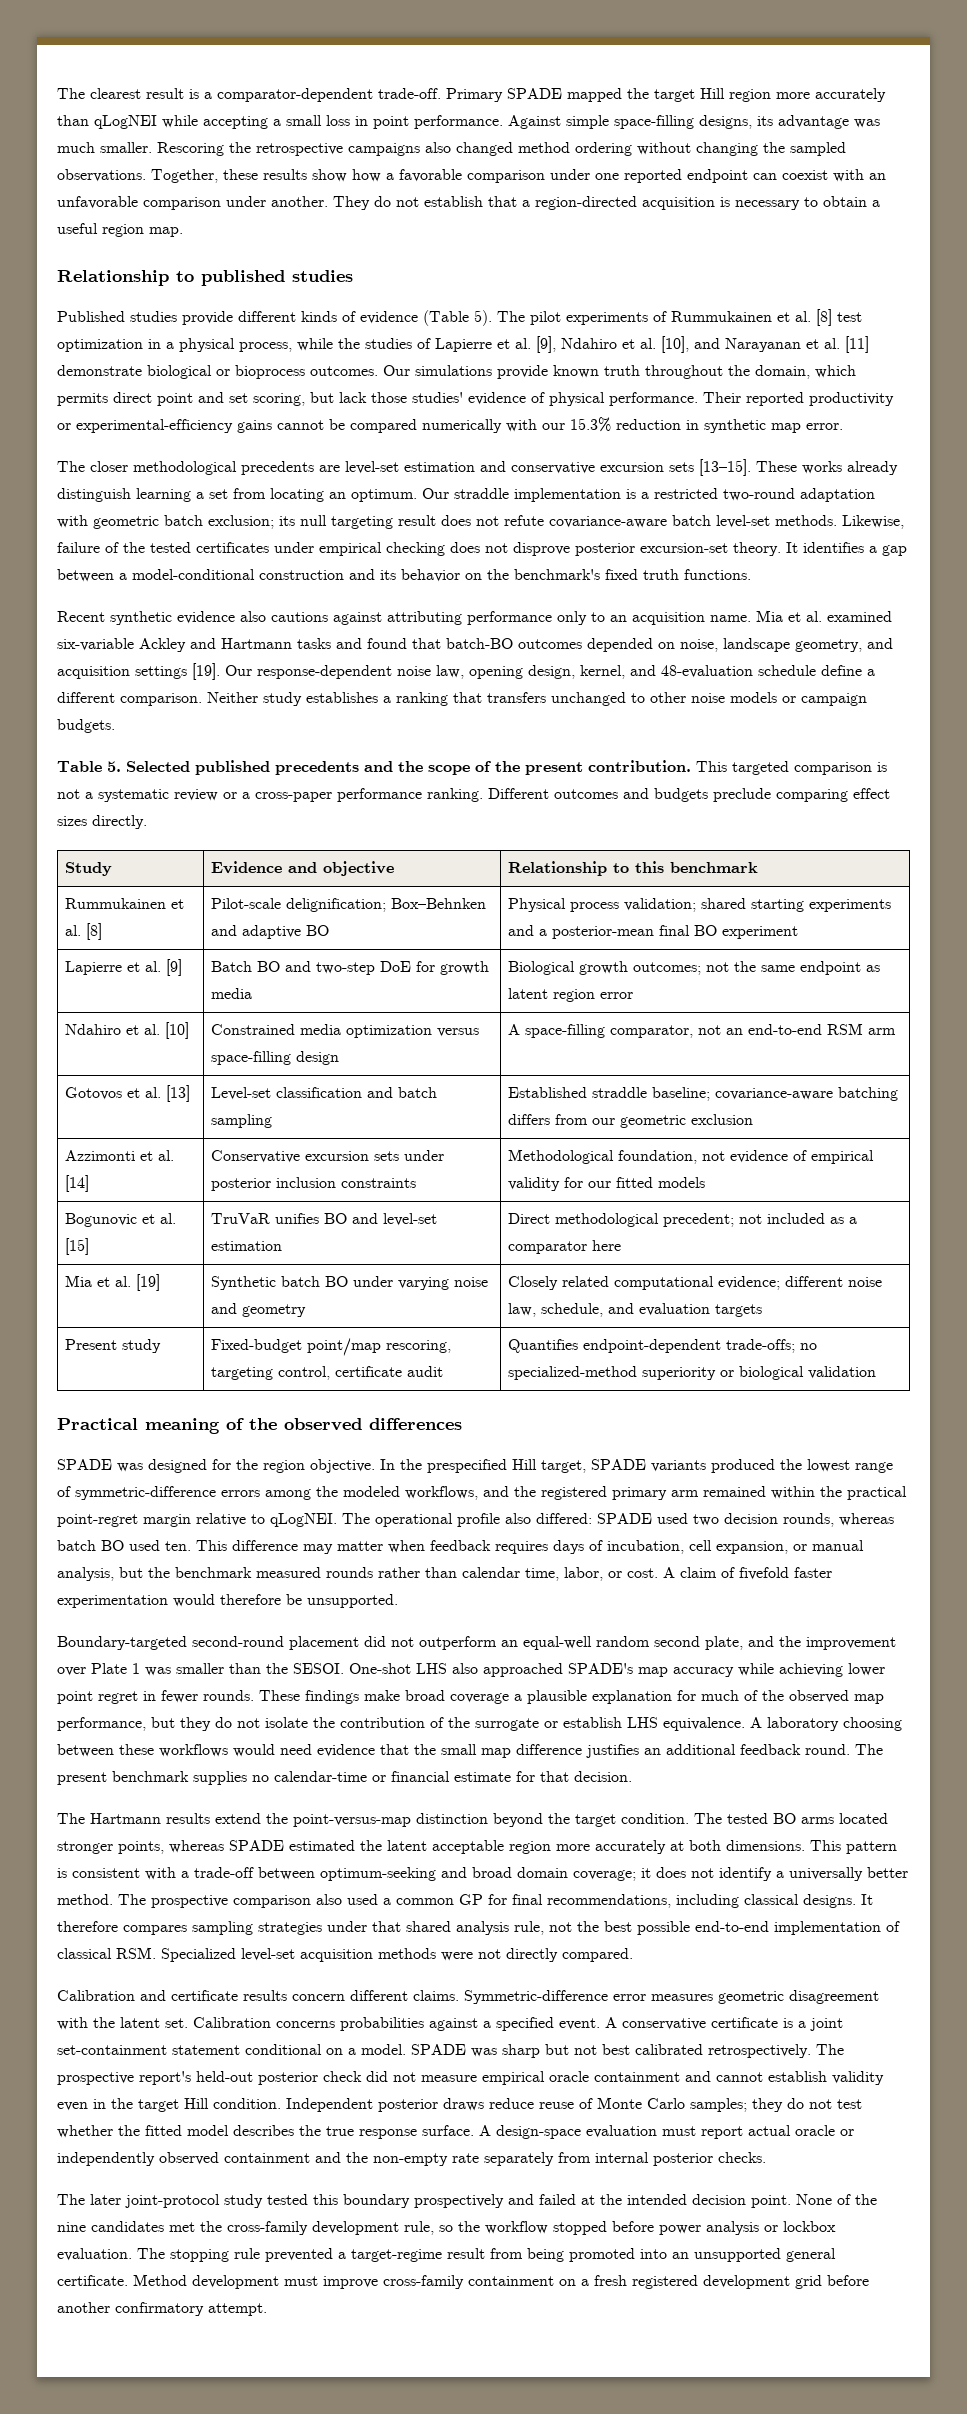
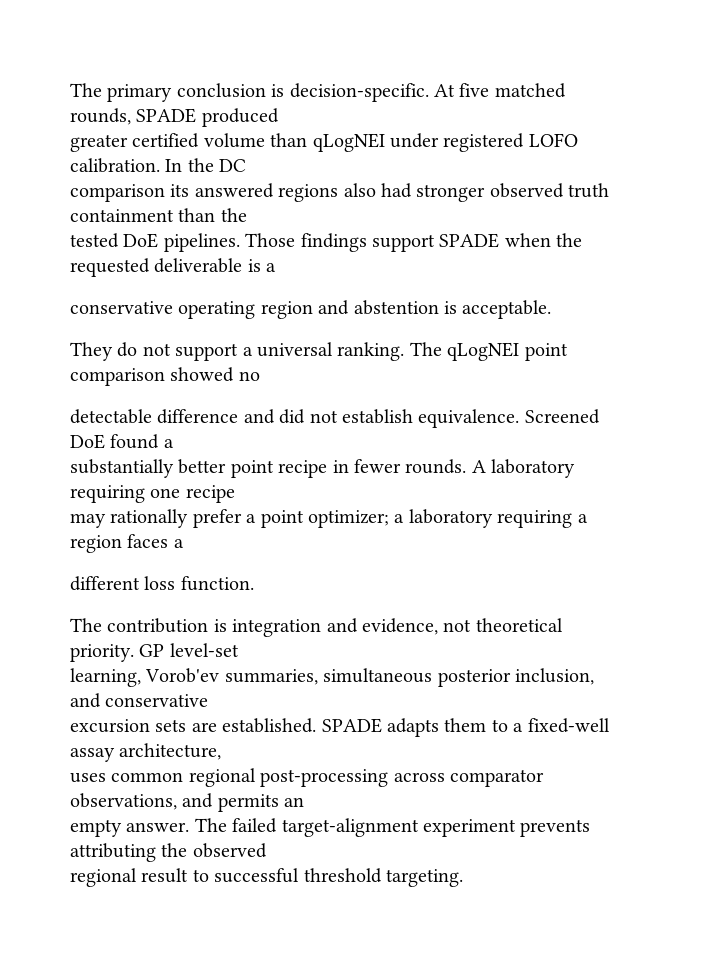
[57,88,886,102] [57,115,880,129] [57,142,846,156] [57,169,886,183] [57,196,880,210] [57,223,183,237] [57,270,353,286] [57,309,862,326] [57,336,869,353] [57,365,856,379] [57,392,894,406] [57,417,843,433] [57,459,898,476] [57,488,875,502] [57,515,904,529] [57,542,907,556] [57,569,751,582] [57,610,892,625] [57,638,893,652] [57,663,875,680] [57,692,867,706] [57,719,115,733] [57,760,887,775] [57,788,890,802] [57,815,147,829] [64,862,112,876] [210,861,394,876] [507,861,758,876] [64,898,184,909] [64,923,102,940] [210,898,486,912] [210,925,329,939] [507,898,891,912] [507,925,798,939] [64,959,182,976] [210,961,489,975] [210,988,252,999] [507,961,880,975] [507,988,633,1002] [64,1022,189,1039] [210,1024,479,1038] [210,1051,339,1065] [507,1023,896,1038] [64,1085,190,1102] [210,1087,437,1100] [210,1114,272,1128] [507,1087,898,1101] [507,1114,753,1128] [64,1150,174,1161] [64,1175,89,1192] [210,1150,444,1163] [210,1177,416,1191] [507,1149,874,1164] [507,1177,705,1191] [64,1213,176,1227] [64,1238,89,1255] [210,1213,437,1226] [210,1241,282,1251] [507,1213,857,1227] [507,1240,621,1254] [64,1274,160,1291] [210,1276,488,1290] [210,1303,306,1317] [507,1276,882,1290] [507,1303,762,1317] [64,1339,161,1353] [210,1338,451,1356] [210,1366,443,1380] [507,1339,817,1353] [507,1366,876,1380] [57,1418,462,1434] [57,1459,893,1473] [57,1486,907,1500] [57,1513,894,1527] [57,1540,864,1554] [57,1567,832,1581] [57,1594,398,1608] [57,1636,896,1650] [57,1663,885,1677] [57,1690,884,1704] [57,1717,902,1731] [57,1744,883,1758] [57,1771,632,1785] [57,1813,888,1827] [57,1840,897,1854] [57,1867,908,1881] [57,1894,873,1908] [57,1921,900,1935] [57,1947,633,1962] [57,1990,879,2004] [57,2017,843,2031] [57,2044,844,2058] [57,2071,884,2085] [57,2097,862,2112] [57,2125,854,2139] [57,2152,766,2166] [57,2194,877,2208] [57,2221,836,2235] [57,2248,836,2262] [57,2274,869,2289] [57,2302,267,2316] The clearest result is a comparator-dependent trade-off. Primary SPADE mapped the target Hill region more accurately than qLogNEI while accepting a small loss in point performance. Against simple space-filling designs, its advantage was much smaller. Rescoring the retrospective campaigns also changed method ordering without changing the sampled observations. Together, these results show how a favorable comparison under one reported endpoint can coexist with an unfavorable comparison under another. They do not establish that a region-directed acquisition is necessary to obtain a useful region map. // Relationship to published studies // Published studies provide different kinds of evidence (Table 5). The pilot experiments of Rummukainen et al. [8] test optimization in a physical process, while the studies of Lapierre et al. [9], Ndahiro et al. [10], and Narayanan et al. [11] demonstrate biological or bioprocess outcomes. Our simulations provide known truth throughout the domain, which permits direct point and set scoring, but lack those studies' evidence of physical performance. Their reported productivity or experimental-efficiency gains cannot be compared numerically with our 15.3% reduction in synthetic map error. // The closer methodological precedents are level-set estimation and conservative excursion sets [13–15]. These works already distinguish learning a set from locating an optimum. Our straddle implementation is a restricted two-round adaptation with geometric batch exclusion; its null targeting result does not refute covariance-aware batch level-set methods. Likewise, failure of the tested certificates under empirical checking does not disprove posterior excursion-set theory. It identifies a gap between a model-conditional construction and its behavior on the benchmark's fixed truth functions. // Recent synthetic evidence also cautions against attributing performance only to an acquisition name. Mia et al. examined six-variable Ackley and Hartmann tasks and found that batch-BO outcomes depended on noise, landscape geometry, and acquisition settings [19]. Our response-dependent noise law, opening design, kernel, and 48-evaluation schedule define a different comparison. Neither study establishes a ranking that transfers unchanged to other noise models or campaign budgets. // Table 5. Selected published precedents and the scope of the present contribution. This targeted comparison is not a systematic review or a cross-paper performance ranking. Different outcomes and budgets preclude comparing effect sizes directly. // Study | Evidence and objective | Relationship to this benchmark // Rummukainen et al. [8] | Pilot-scale delignification; Box–Behnken and adaptive BO | Physical process validation; shared starting experiments and a posterior-mean final BO experiment // Lapierre et al. [9] | Batch BO and two-step DoE for growth media | Biological growth outcomes; not the same endpoint as latent region error // Ndahiro et al. [10] | Constrained media optimization versus space-filling design | A space-filling comparator, not an end-to-end RSM arm // Gotovos et al. [13] | Level-set classification and batch sampling | Established straddle baseline; covariance-aware batching differs from our geometric exclusion // Azzimonti et al. [14] | Conservative excursion sets under posterior inclusion constraints | Methodological foundation, not evidence of empirical validity for our fitted models // Bogunovic et al. [15] | TruVaR unifies BO and level-set estimation | Direct methodological precedent; not included as a comparator here // Mia et al. [19] | Synthetic batch BO under varying noise and geometry | Closely related computational evidence; different noise law, schedule, and evaluation targets // Present study | Fixed-budget point/map rescoring, targeting control, certificate audit | Quantifies endpoint-dependent trade-offs; no specialized-method superiority or biological validation // Practical meaning of the observed differences // SPADE was designed for the region objective. In the prespecified Hill target, SPADE variants produced the lowest range of symmetric-difference errors among the modeled workflows, and the registered primary arm remained within the practical point-regret margin relative to qLogNEI. The operational profile also differed: SPADE used two decision rounds, whereas batch BO used ten. This difference may matter when feedback requires days of incubation, cell expansion, or manual analysis, but the benchmark measured rounds rather than calendar time, labor, or cost. A claim of fivefold faster experimentation would therefore be unsupported. // Boundary-targeted second-round placement did not outperform an equal-well random second plate, and the improvement over Plate 1 was smaller than the SESOI. One-shot LHS also approached SPADE's map accuracy while achieving lower point regret in fewer rounds. These findings make broad coverage a plausible explanation for much of the observed map performance, but they do not isolate the contribution of the surrogate or establish LHS equivalence. A laboratory choosing between these workflows would need evidence that the small map difference justifies an additional feedback round. The present benchmark supplies no calendar-time or financial estimate for that decision. // The Hartmann results extend the point-versus-map distinction beyond the target condition. The tested BO arms located stronger points, whereas SPADE estimated the latent acceptable region more accurately at both dimensions. This pattern is consistent with a trade-off between optimum-seeking and broad domain coverage; it does not identify a universally better method. The prospective comparison also used a common GP for final recommendations, including classical designs. It therefore compares sampling strategies under that shared analysis rule, not the best possible end-to-end implementation of classical RSM. Specialized level-set acquisition methods were not directly compared. // Calibration and certificate results concern different claims. Symmetric-difference error measures geometric disagreement with the latent set. Calibration concerns probabilities against a specified event. A conservative certificate is a joint set-containment statement conditional on a model. SPADE was sharp but not best calibrated retrospectively. The prospective report's held-out posterior check did not measure empirical oracle containment and cannot establish validity even in the target Hill condition. Independent posterior draws reduce reuse of Monte Carlo samples; they do not test whether the fitted model describes the true response surface. A design-space evaluation must report actual oracle or independently observed containment and the non-empty rate separately from internal posterior checks. // The later joint-protocol study tested this boundary prospectively and failed at the intended decision point. None of the nine candidates met the cross-family development rule, so the workflow stopped before power analysis or lockbox evaluation. The stopping rule prevented a target-regime result from being promoted into an unsupported general certificate. Method development must improve cross-family containment on a fresh registered development grid before another confirmatory attempt. -> [70,83,566,102] [70,108,279,127] [70,133,578,152] [70,158,247,173] [70,183,610,202] [70,208,247,222] [70,233,583,252] [70,258,277,277] [70,300,552,319] [70,342,568,361] [70,367,260,386] [70,409,600,428] [70,434,174,449] [70,459,576,478] [70,485,235,503] [70,509,588,528] [70,534,184,553] [70,576,254,591] [70,618,563,637] [70,643,239,662] [70,668,594,687] [70,693,209,708] [70,718,610,737] [70,743,222,762] [70,768,544,787] [70,793,305,812] [70,818,591,837] [70,843,267,862] [70,868,463,887] The primary conclusion is decision-specific. At five matched rounds, SPADE produced // greater certified volume than qLogNEI under registered LOFO calibration. In the DC // comparison its answered regions also had stronger observed truth containment than the // tested DoE pipelines. Those findings support SPADE when the requested deliverable is a // conservative operating region and abstention is acceptable. // They do not support a universal ranking. The qLogNEI point comparison showed no // detectable difference and did not establish equivalence. Screened DoE found a // substantially better point recipe in fewer rounds. A laboratory requiring one recipe // may rationally prefer a point optimizer; a laboratory requiring a region faces a // different loss function. // The contribution is integration and evidence, not theoretical priority. GP level-set // learning, Vorob'ev summaries, simultaneous posterior inclusion, and conservative // excursion sets are established. SPADE adapts them to a fixed-well assay architecture, // uses common regional post-processing across comparator observations, and permits an // empty answer. The failed target-alignment experiment prevents attributing the observed // regional result to successful threshold targeting.

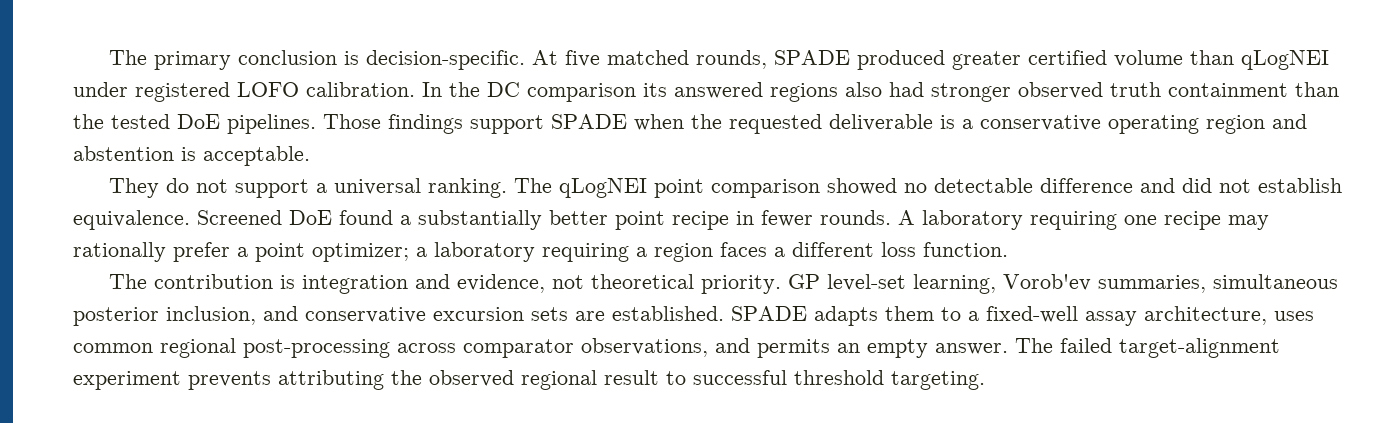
(279, 117) // -> (946, 60) none
(247, 165) // -> (520, 89) none
(247, 215) // -> (104, 121) none
(277, 267) // -> (973, 124) none
(260, 376) // -> (928, 188) none
(174, 443) // -> (411, 220) none
(235, 494) // -> (1221, 220) none
(184, 543) // -> (785, 252) none
(239, 650) // -> (907, 282) none
(209, 700) // -> (426, 315) none
(222, 751) // -> (1267, 315) none
(305, 802) // -> (860, 348) none
(267, 850) // -> (514, 378) none

